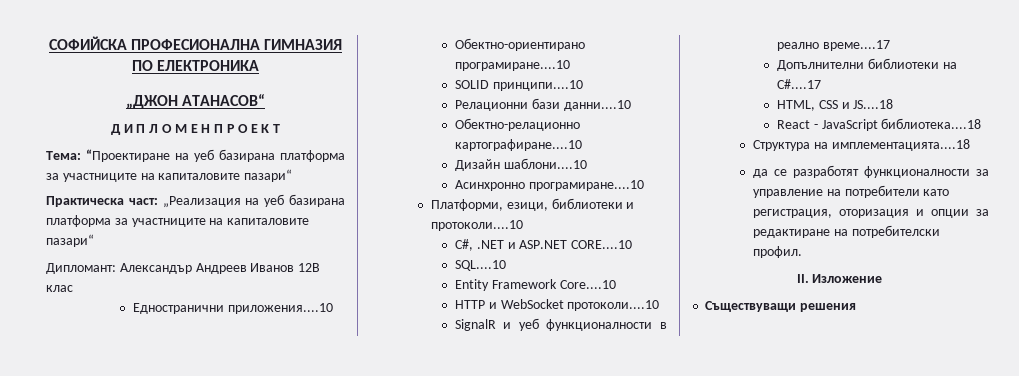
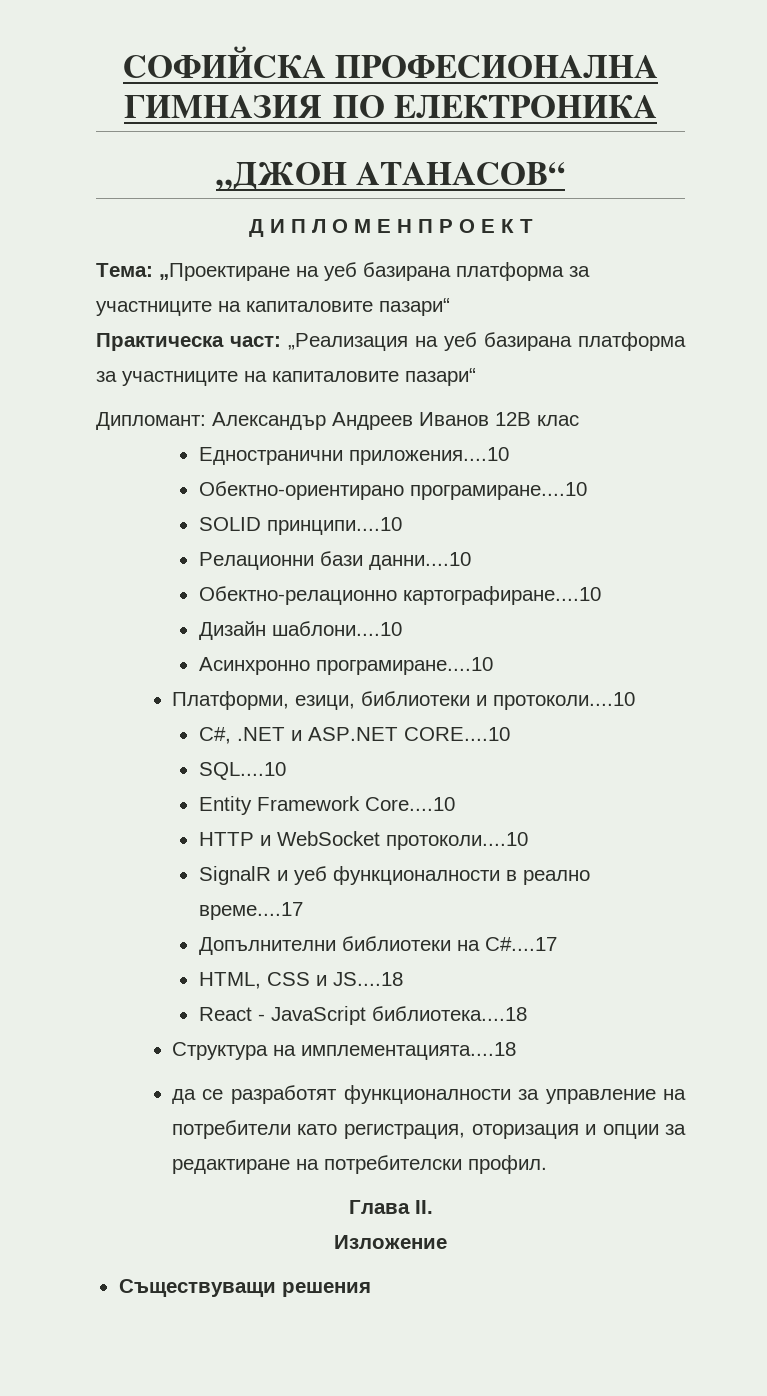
[86,149,170,162] “Проектиране -> [159,263,290,281] „Проектиране
(803, 252) none -> [348,1200,410,1214] Глава
(809, 278) none -> (433, 1207) //

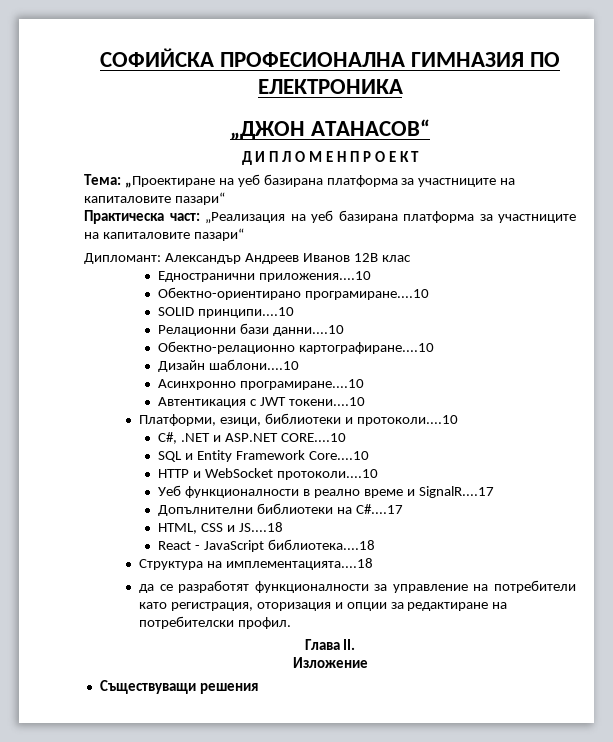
(493, 666) none -> [158,397,366,408] // Автентикация с JWT токени....10
[198,762,286,780] SQL....10 // -> [158,451,194,462] SQL и
[198,866,590,885] [198,902,303,920] SignalR и уеб функционалности в реално време....17 -> [158,485,494,498] Уеб функционалности в реално време и SignalR....17

